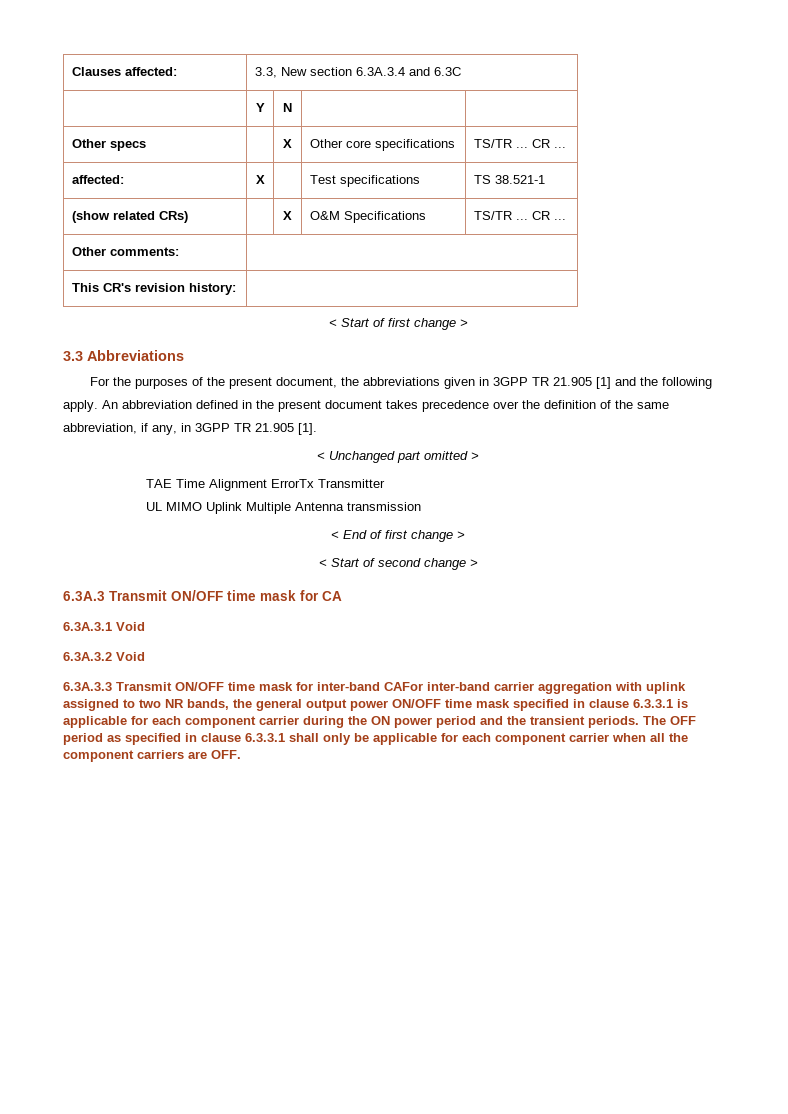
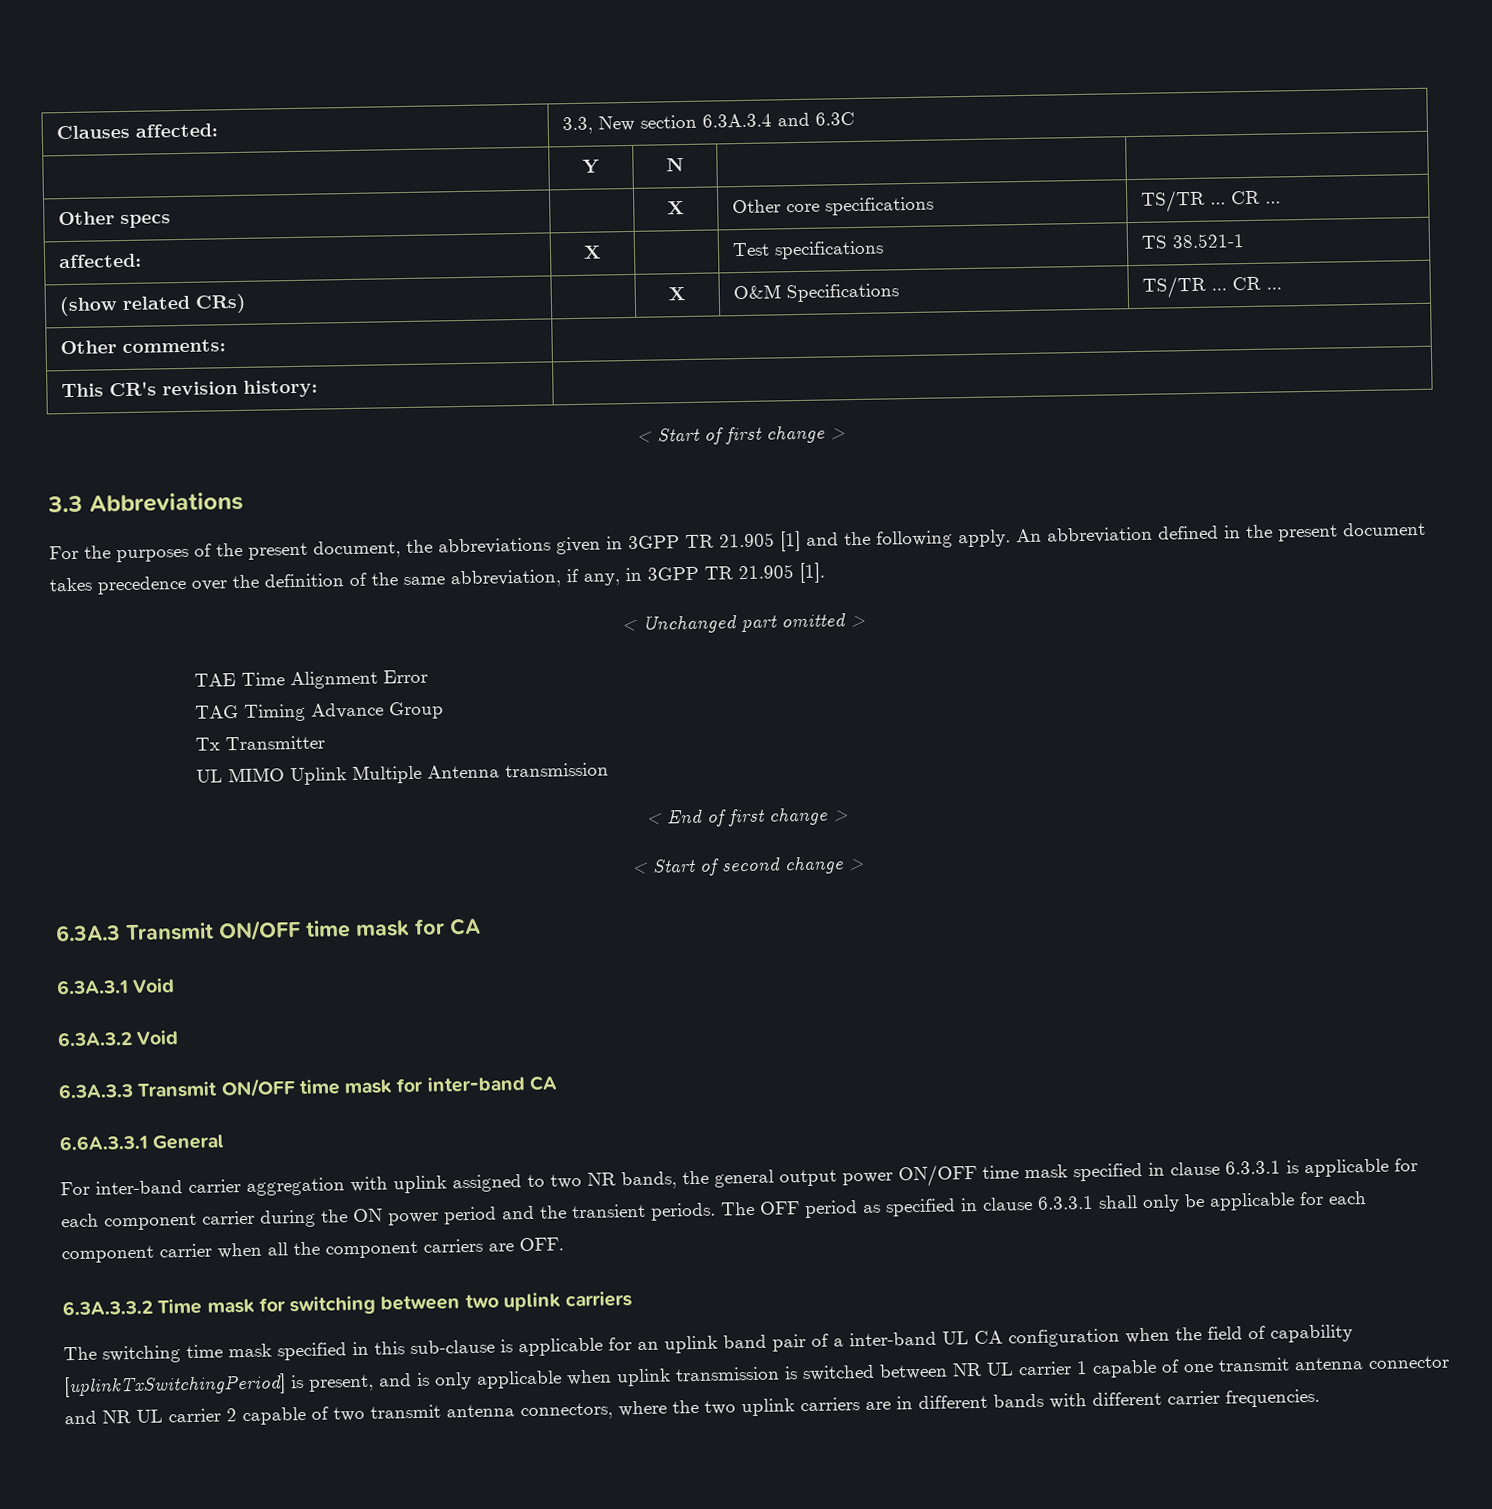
[270,479,314,488] ErrorTx -> [383,669,429,684] [195,701,445,722] [195,737,221,751] Error // TAG Timing Advance Group // Tx
[384,682,423,691] CAFor -> [528,1075,557,1091] [59,1134,225,1151] [60,1181,90,1196] CA // 6.6A.3.3.1 General // For
(241, 754) none -> [62,1291,633,1316] [63,1324,1353,1364] [63,1355,1450,1398] [64,1388,1320,1426] // 6.3A.3.3.2 Time mask for switching between two uplink carriers // The switching time mask specified in this sub-clause is applicable for an uplink band pair of a inter-band UL CA configuration when the field of capability [uplinkTxSwitchingPeriod] is present, and is only applicable when uplink transmission is switched between NR UL carrier 1 capable of one transmit antenna connector and NR UL carrier 2 capable of two transmit antenna connectors, where the two uplink carriers are in different bands with different carrier frequencies.

